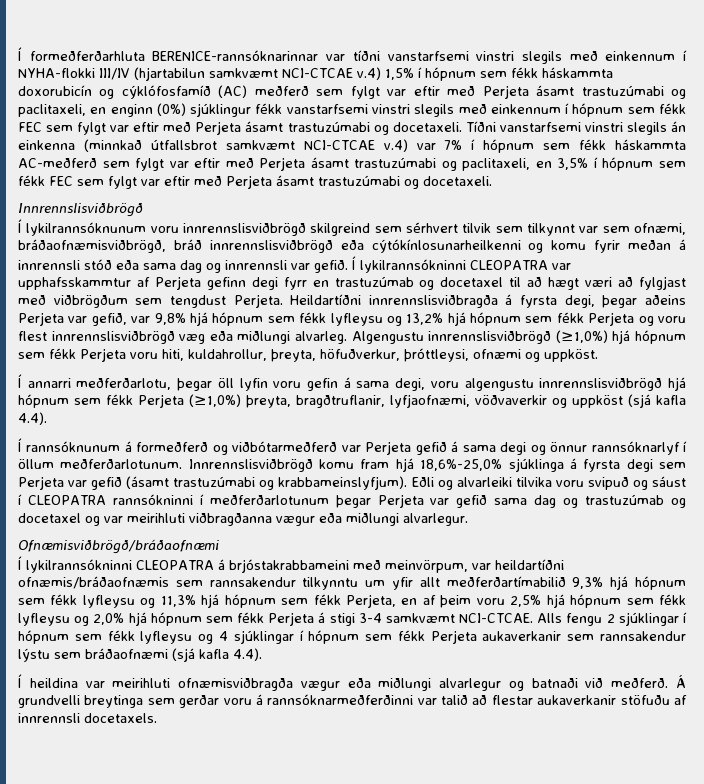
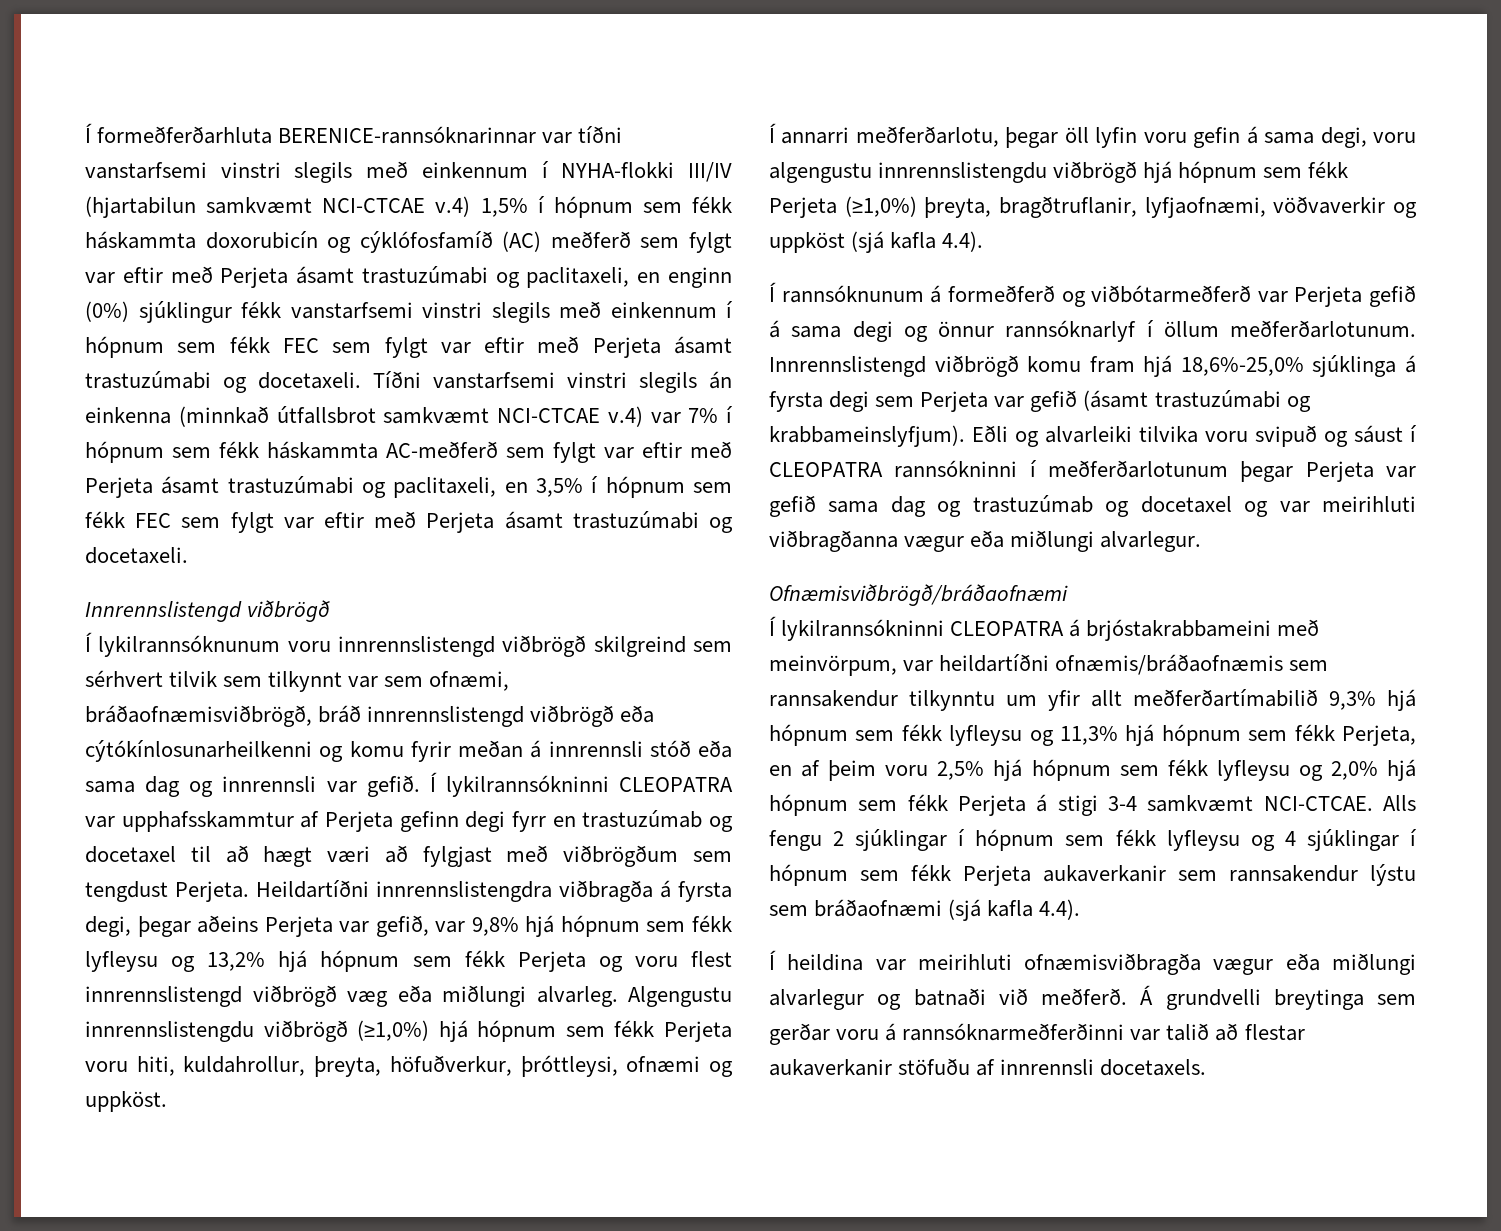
[18,202,143,217] Innrennslisviðbrögð -> [85,600,331,622] Innrennslistengd viðbrögð
[183,222,306,236] innrennslisviðbrögð -> [337,635,587,657] innrennslistengd viðbrögð
[209,239,333,253] innrennslisviðbrögð -> [367,705,615,727] innrennslistengd viðbrögð
[368,295,498,308] innrennslisviðbragða -> [376,880,653,902] innrennslistengdra viðbragða
[51,330,175,344] innrennslisviðbrögð -> [85,985,337,1007] innrennslistengd viðbrögð
[428,330,552,344] innrennslisviðbrögð -> [85,1020,348,1042] innrennslistengdu viðbrögð
[539,377,663,391] innrennslisviðbrögð -> [878,161,1138,183] innrennslistengdu viðbrögð
[188,458,313,472] Innrennslisviðbrögð -> [769,355,1019,377] Innrennslistengd viðbrögð

